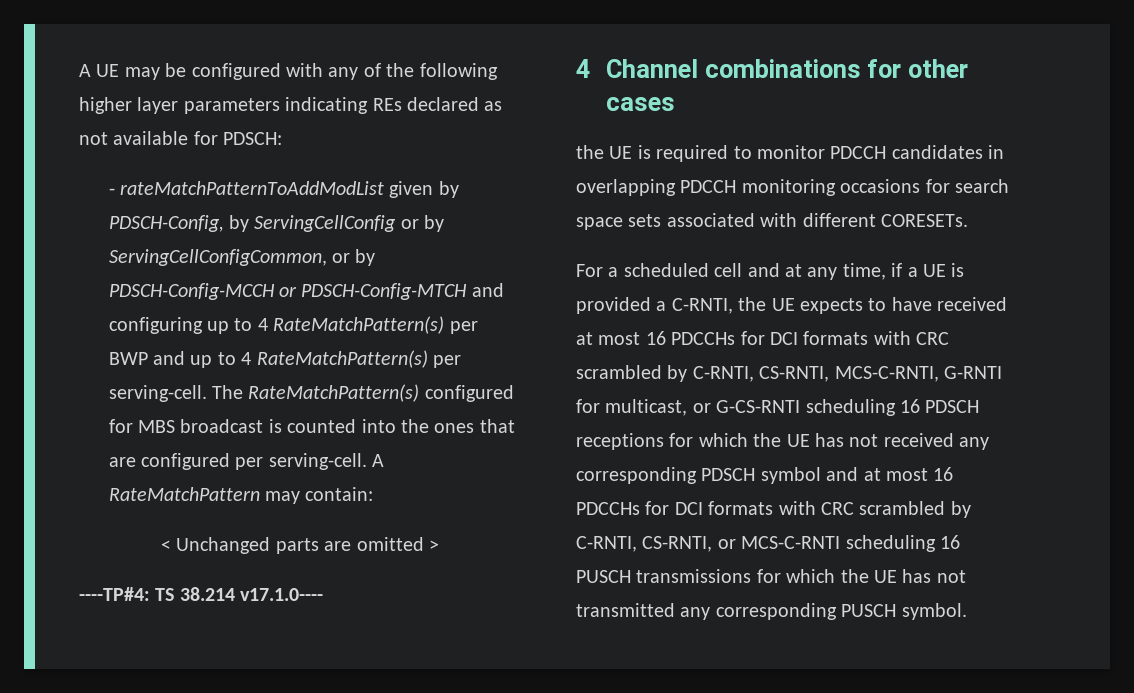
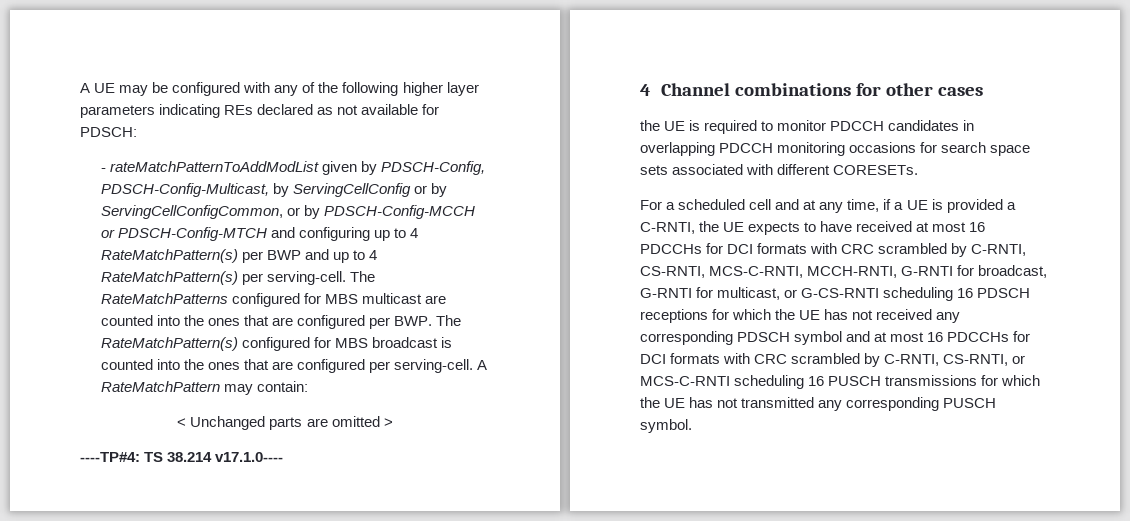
(224, 223) none -> [100,183,269,197] PDSCH-Config-Multicast,
(244, 392) none -> [100,293,446,307] [100,315,462,329] RateMatchPatterns configured for MBS multicast are counted into the ones that are configured per BWP. The
(939, 374) none -> [807,265,1048,278] MCCH-RNTI, G-RNTI for broadcast,

